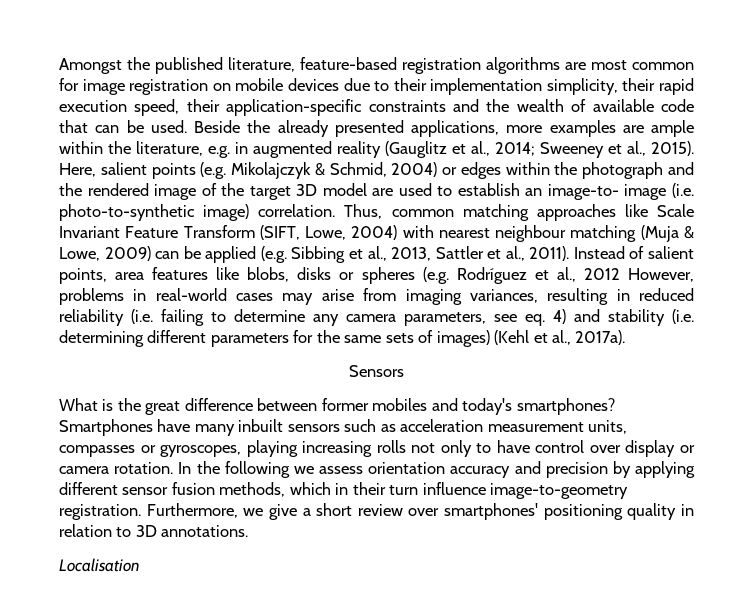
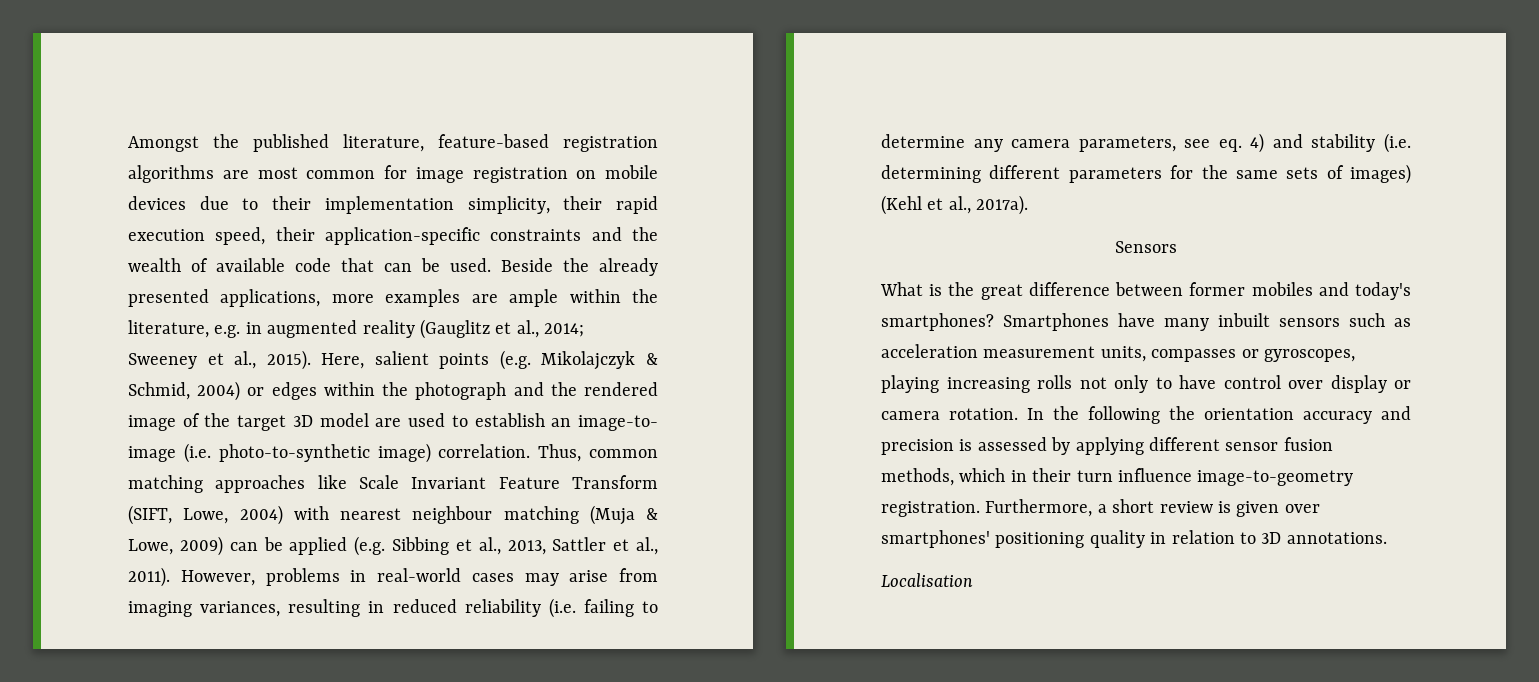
[573,246,694,259] [59,267,620,284] Instead of salient points, area features like blobs, disks or spheres (e.g. Rodríguez et al., 2012 -> (170, 577) none
[293,466,363,474] we assess -> [1169,406,1195,420] the
(608, 470) none -> [959,437,1047,451] is assessed
[243,504,297,520] we give -> (1093, 508) none
(403, 510) none -> [1218,501,1280,517] is given

